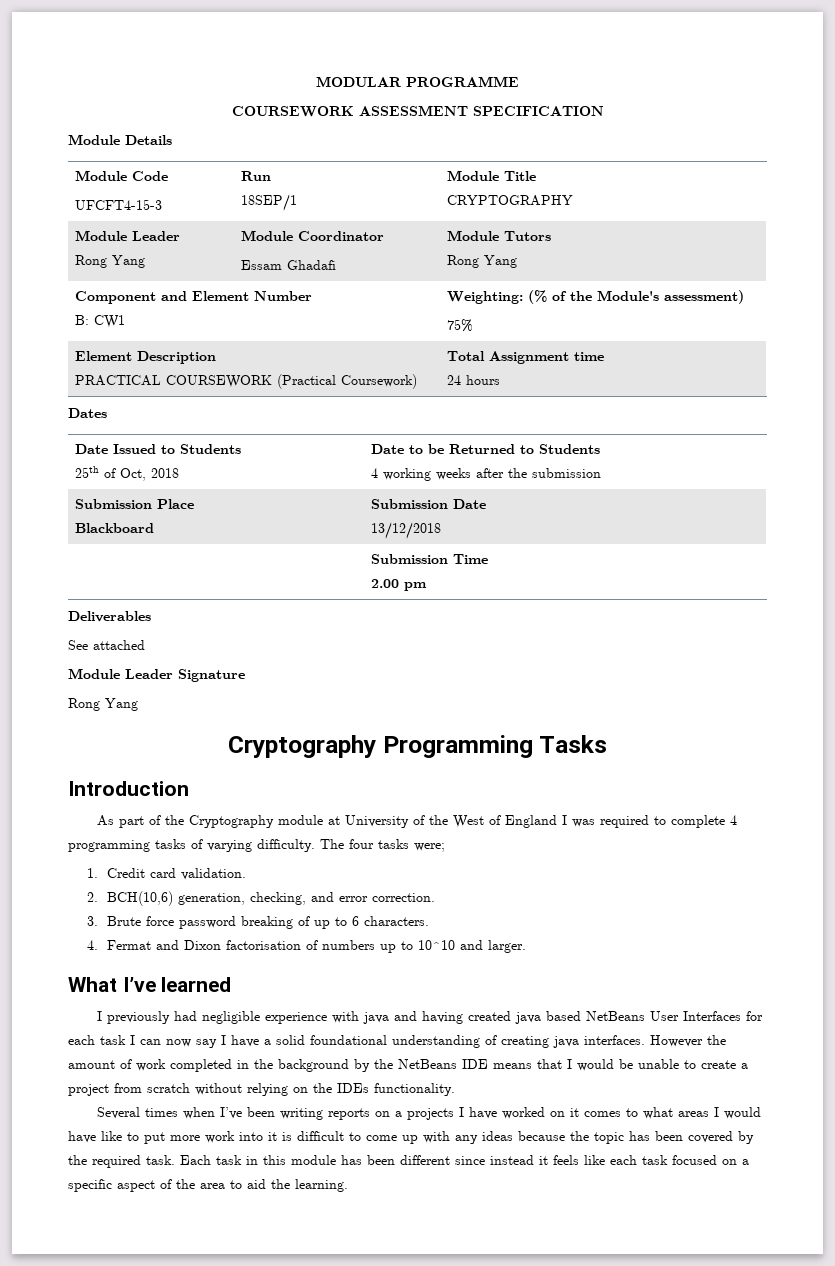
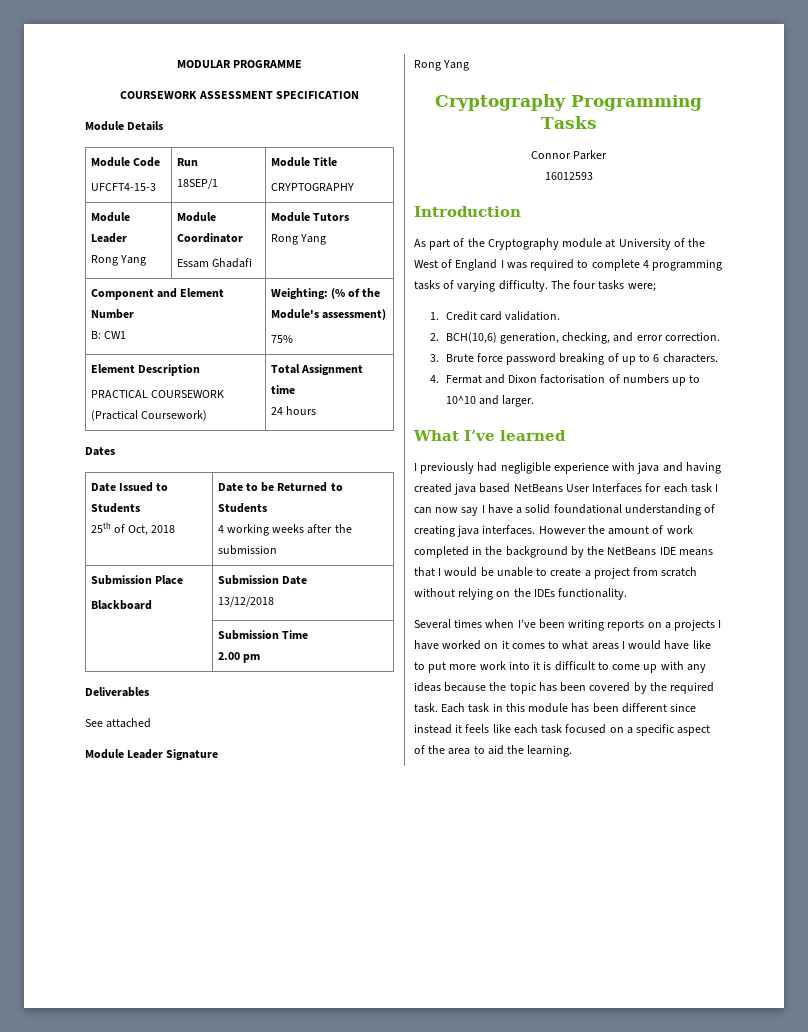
(608, 744) none -> [530,150,608,160] [544,172,593,180] // Connor Parker // 16012593

